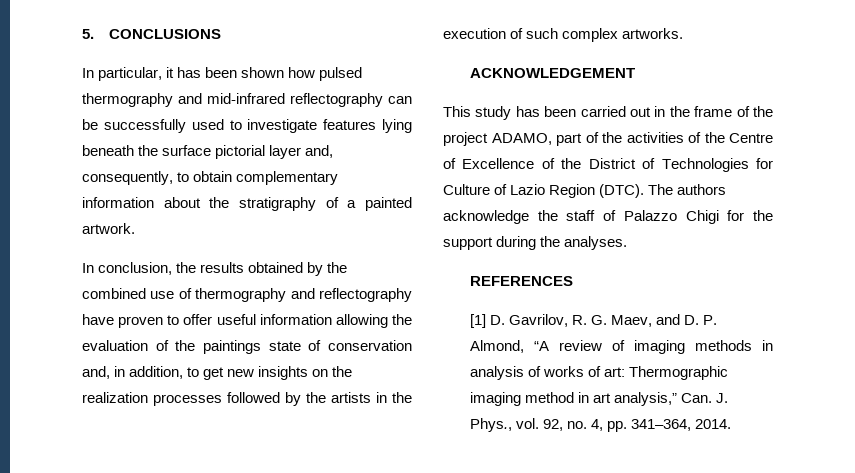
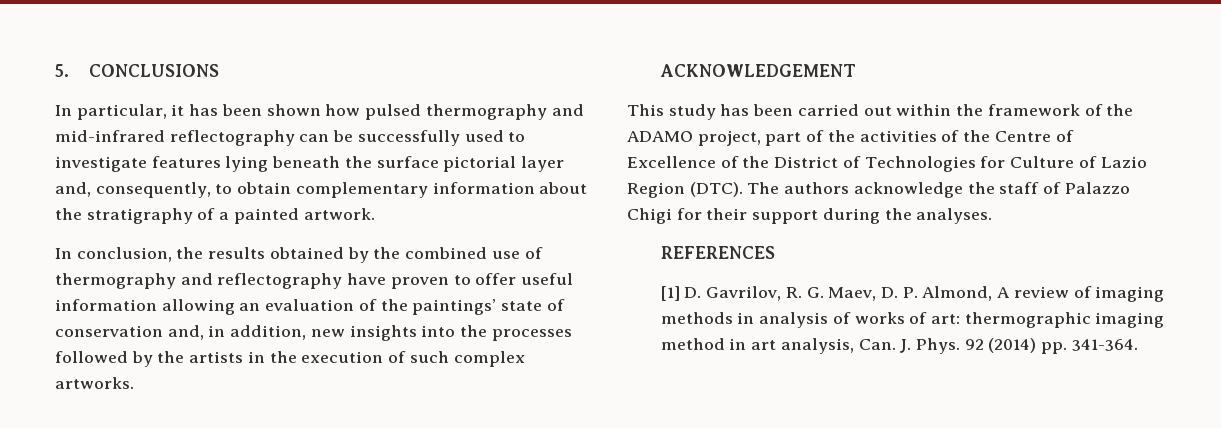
[392,314,413,325] the -> [239,303,261,311] an
[203,340,261,354] paintings -> [412,299,497,315] paintings’
[187,366,353,380] [82,392,148,403] to get new insights on the realization -> [310,325,488,341] new insights into the
[654,106,773,117] [443,132,552,146] in the frame of the project ADAMO, -> [896,104,1134,116] [627,130,761,146] within the framework of the ADAMO project,
[753,210,773,221] the -> [706,208,748,220] their
[655,314,680,325] and -> (877, 294) none
[533,341,549,351] “A -> [997,287,1011,298] A
[628,366,728,380] Thermographic -> [964,312,1091,328] thermographic
[613,392,677,406] analysis,” -> [780,338,854,354] analysis,
[469,418,731,432] Phys., vol. 92, no. 4, pp. 341–364, 2014. -> [916,338,1138,354] Phys. 92 (2014) pp. 341-364.

